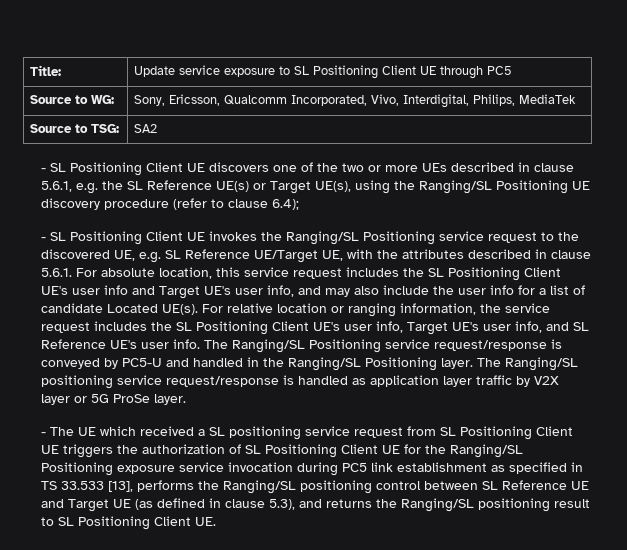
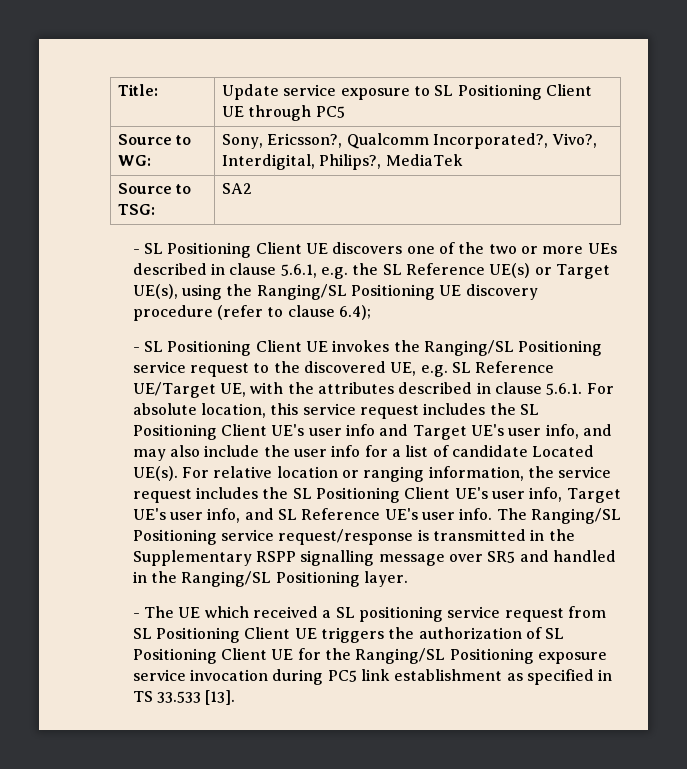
[168,94,515,108] Ericsson, Qualcomm Incorporated, Vivo, Interdigital, Philips, -> [267,133,598,149] [221,154,382,170] Ericsson?, Qualcomm Incorporated?, Vivo?, Interdigital, Philips?,
[41,358,163,369] conveyed by PC5-U -> [433,529,575,541] [132,550,516,566] transmitted in the Supplementary RSPP signalling message over SR5
[477,357,579,371] [41,375,560,389] [41,394,187,405] The Ranging/SL positioning service request/response is handled as application layer traffic by V2X layer or 5G ProSe layer. -> (409, 579) none
[108,480,590,494] [41,498,591,512] [41,516,217,530] [13], performs the Ranging/SL positioning control between SL Reference UE and Target UE (as defined in clause 5.3), and returns the Ranging/SL positioning result to SL Positioning Client UE. -> [205,690,236,705] [13].

